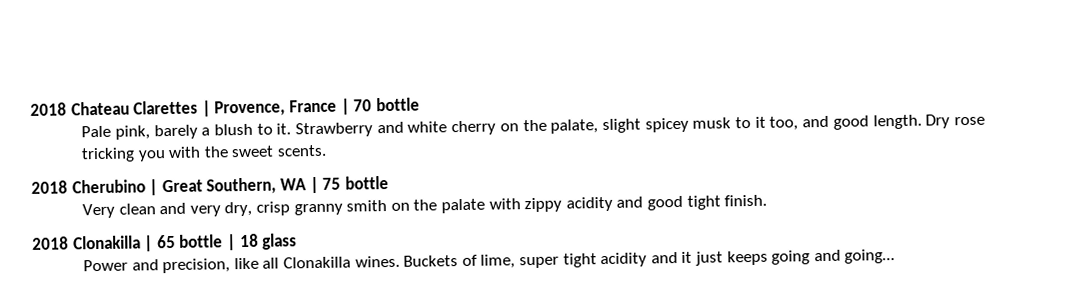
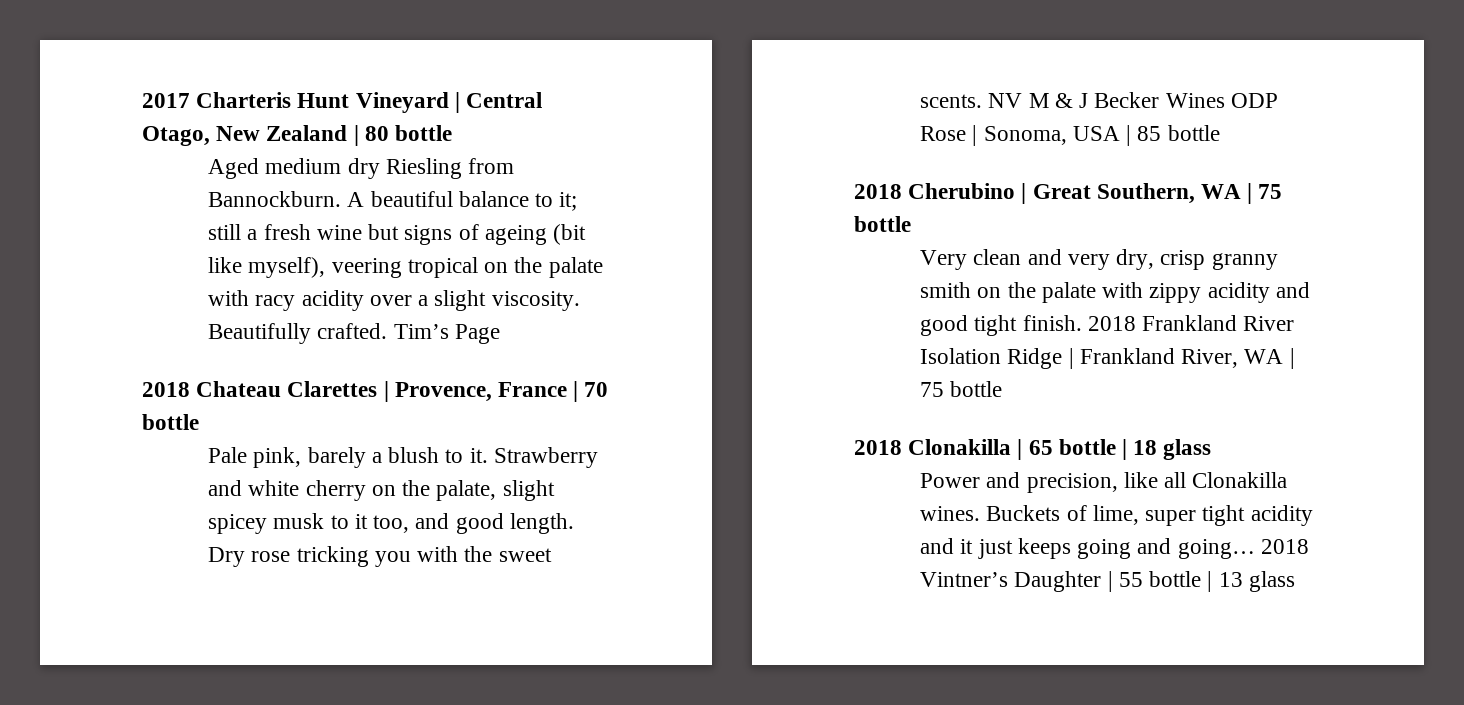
(30, 109) none -> [142,92,543,113] [142,125,453,146] [208,158,515,179] [208,191,578,211] [208,224,586,245] [208,257,603,278] [208,290,580,311] [208,323,500,344] 2017 Charteris Hunt Vineyard | Central Otago, New Zealand | 80 bottle // Aged medium dry Riesling from Bannockburn. A beautiful balance to it; still a fresh wine but signs of ageing (bit like myself), veering tropical on the palate with racy acidity over a slight viscosity. Beautifully crafted. Tim’s Page //
(328, 150) none -> [988,92,1278,108] [920,125,1220,146] NV M & J Becker Wines ODP Rose | Sonoma, USA | 85 bottle
(768, 200) none -> [1087,315,1295,331] [920,348,1295,369] [920,381,1003,397] 2018 Frankland River Isolation Ridge | Frankland River, WA | 75 bottle
(896, 256) none -> [1260,539,1309,554] [920,571,1295,592] 2018 Vintner’s Daughter | 55 bottle | 13 glass

